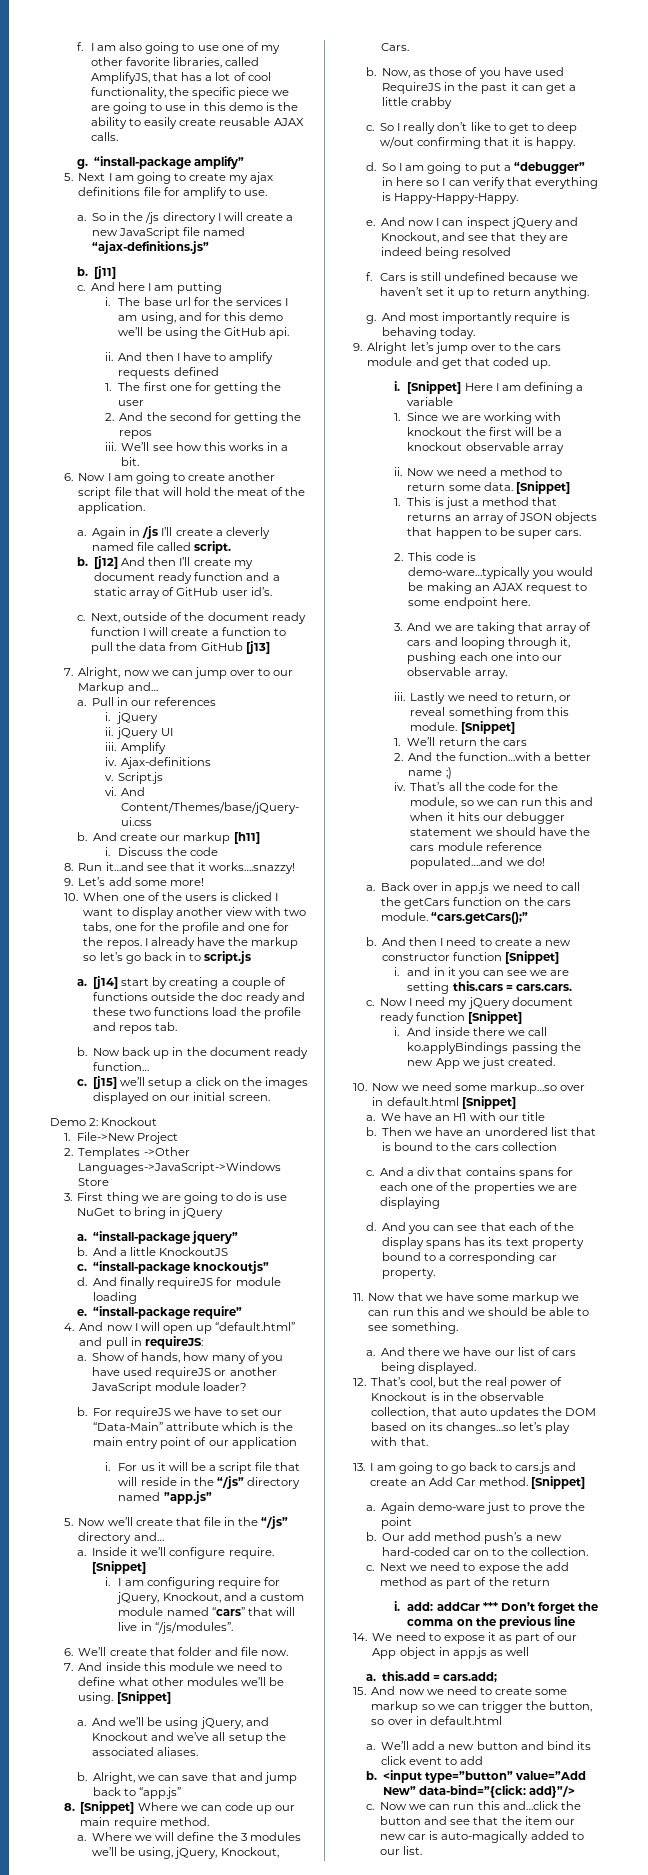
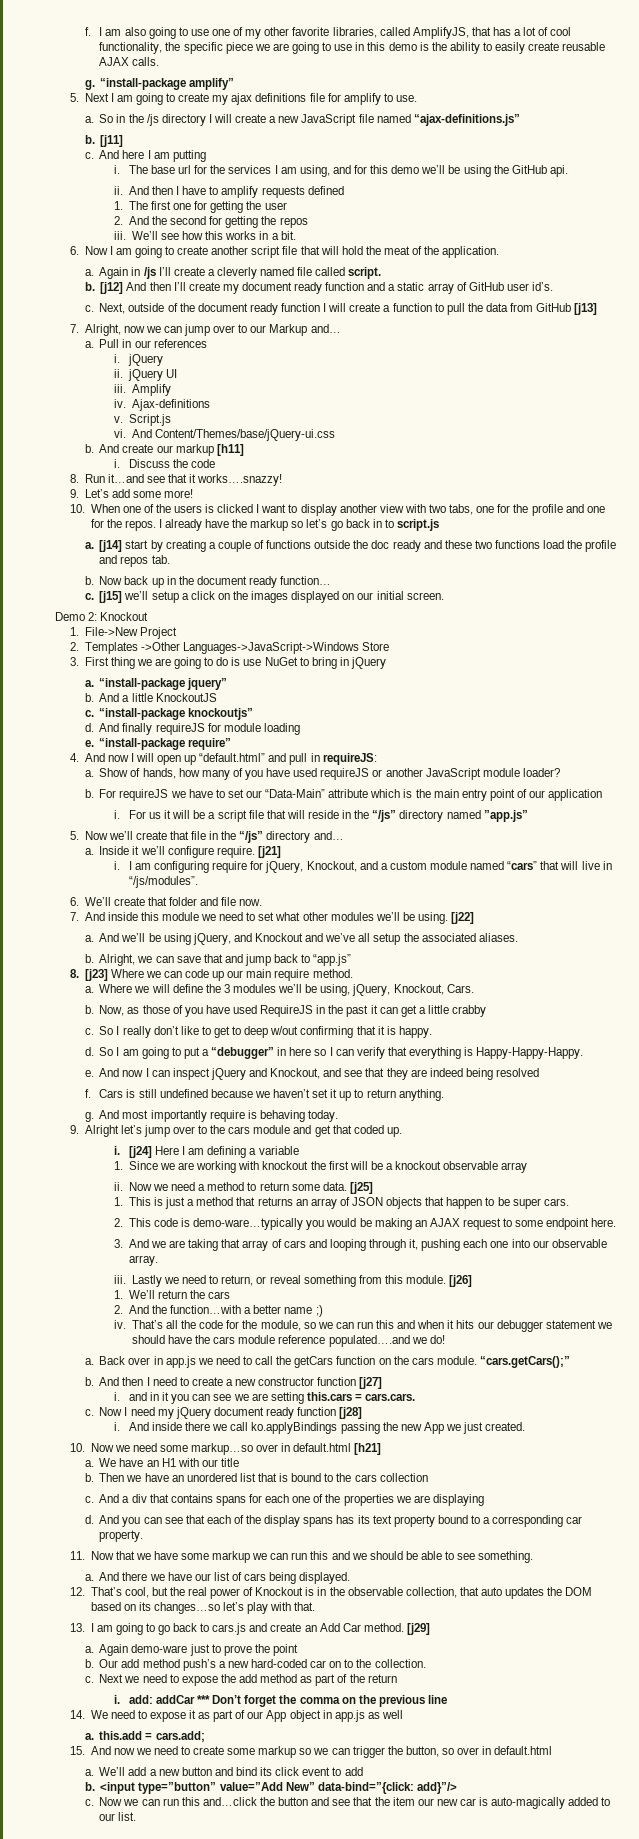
[92,1561,147,1574] [Snippet] -> [257,846,281,858] [j21]
[78,1677,116,1686] define -> [258,912,275,921] set
[116,1691,171,1704] [Snippet] -> [451,912,475,924] [j22]
[80,1801,135,1814] [Snippet] -> [84,969,108,981] [j23]
[407,381,462,394] [Snippet] -> [128,1146,152,1158] [j24]
[515,481,570,494] [Snippet] -> [349,1182,373,1194] [j25]
[460,721,515,734] [Snippet] -> [449,1275,473,1287] [j26]
[505,951,560,964] [Snippet] -> [359,1377,383,1389] [j27]
[468,1011,523,1024] [Snippet] -> [339,1407,363,1419] [j28]
[461,1096,516,1109] [Snippet] -> [354,1443,382,1455] [h21]
[530,1476,585,1489] [Snippet] -> [407,1623,431,1635] [j29]

